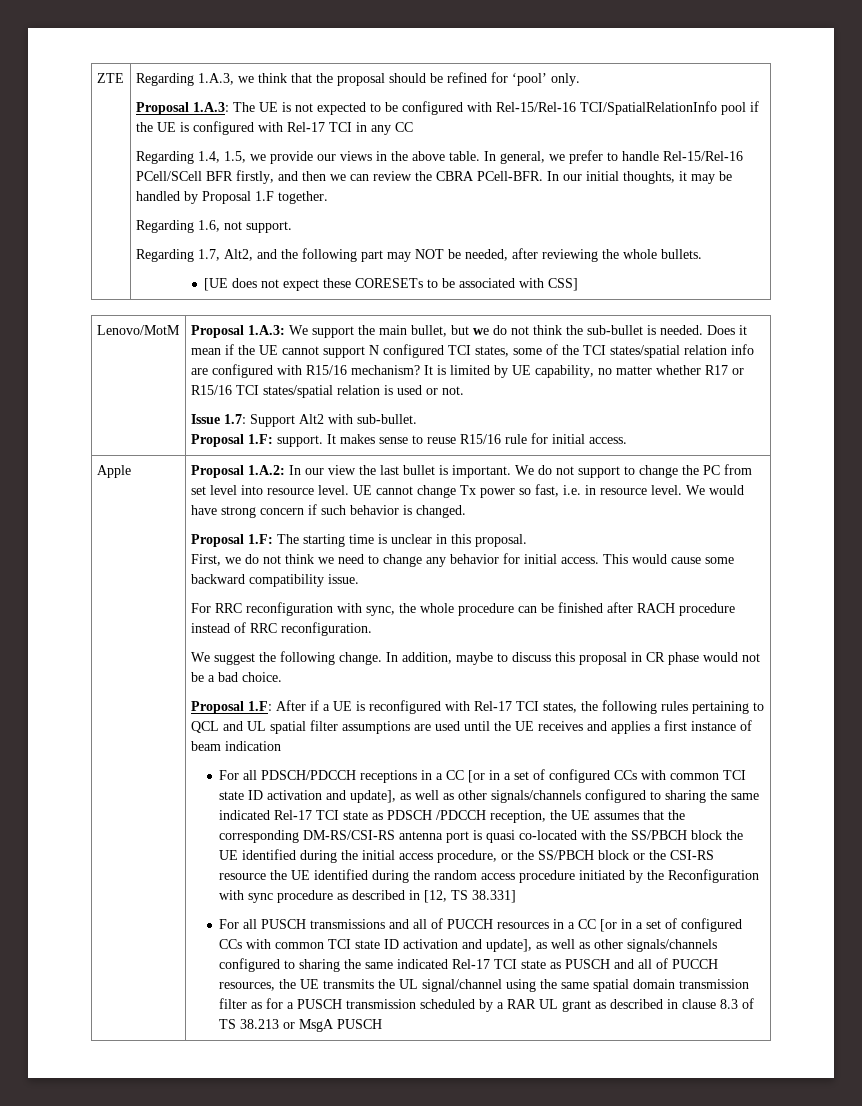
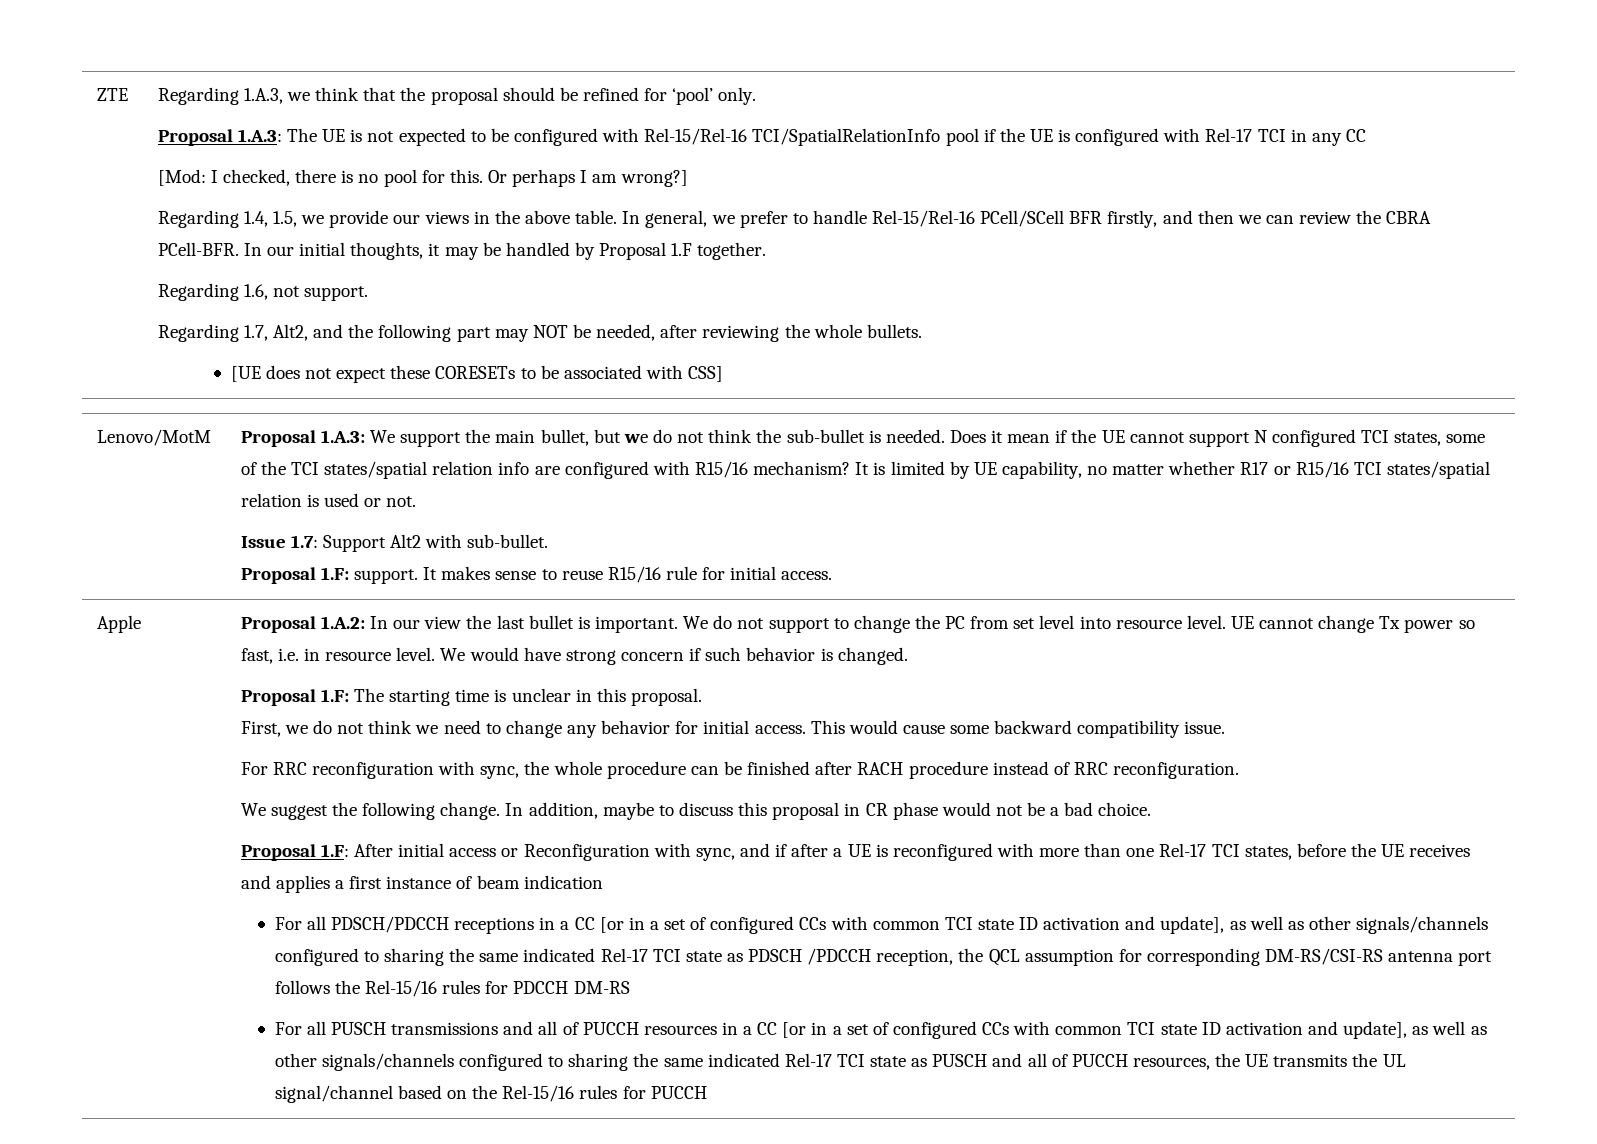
(413, 127) none -> [157,169,688,187] // [Mod: I checked, there is no pool for this. Or perhaps I am wrong?]
[309,700,319,711] if -> [398,843,829,861] initial access or Reconfiguration with sync, and if after
[473,700,764,714] [190,720,490,734] Rel-17 TCI states, the following rules pertaining to QCL and UL spatial filter assumptions are used until -> [1039,843,1346,860] more than one Rel-17 TCI states, before
[571,810,686,820] [219,830,744,843] [219,849,715,863] [219,869,760,883] [219,890,517,903] UE assumes that the corresponding DM-RS/CSI-RS antenna port is quasi co-located with the SS/PBCH block the UE identified during the initial access procedure, or the SS/PBCH block or the CSI-RS resource the UE identified during the random access procedure initiated by the Reconfiguration with sync procedure as described in [12, TS 38.331] -> [988,948,1493,966] [274,980,630,997] QCL assumption for corresponding DM-RS/CSI-RS antenna port follows the Rel-15/16 rules for PDCCH DM-RS
[506,979,750,992] [219,998,755,1012] [219,1019,383,1032] using the same spatial domain transmission filter as for a PUSCH transmission scheduled by a RAR UL grant as described in clause 8.3 of TS 38.213 or MsgA PUSCH -> [397,1085,707,1102] based on the Rel-15/16 rules for PUCCH

